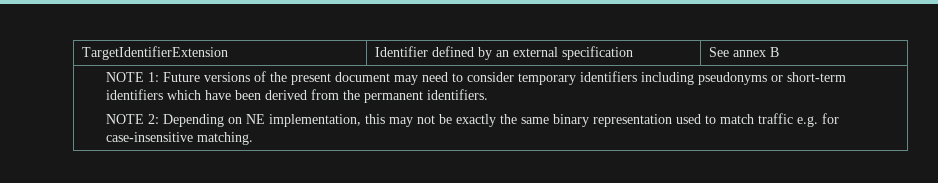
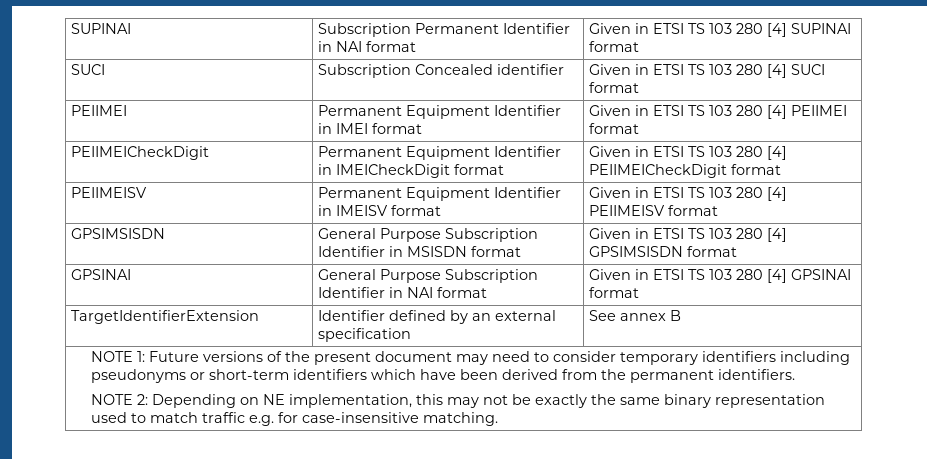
(81, 53) none -> [71,23,132,34] [318,23,571,37] [318,41,417,52] [589,23,852,37] [589,41,640,52] [71,64,106,75] [318,64,565,78] [589,64,826,78] [589,82,640,93] [71,105,128,116] [318,105,562,119] [318,123,423,134] [589,105,848,119] [589,123,640,134] [71,146,210,160] [318,146,562,160] [318,164,505,178] [589,146,788,160] [589,164,782,178] [71,187,148,198] [318,187,562,201] [318,205,442,216] [589,187,788,201] [589,205,719,216] [71,228,166,239] [318,228,539,242] [318,246,522,257] [589,228,788,242] [589,246,738,257] [71,269,132,280] [318,269,539,283] [318,287,488,298] [589,269,852,283] [589,287,640,298] SUPINAI | Subscription Permanent Identifier in NAI format | Given in ETSI TS 103 280 [4] SUPINAI format // SUCI | Subscription Concealed identifier | Given in ETSI TS 103 280 [4] SUCI format // PEIIMEI | Permanent Equipment Identifier in IMEI format | Given in ETSI TS 103 280 [4] PEIIMEI format // PEIIMEICheckDigit | Permanent Equipment Identifier in IMEICheckDigit format | Given in ETSI TS 103 280 [4] PEIIMEICheckDigit format // PEIIMEISV | Permanent Equipment Identifier in IMEISV format | Given in ETSI TS 103 280 [4] PEIIMEISV format // GPSIMSISDN | General Purpose Subscription Identifier in MSISDN format | Given in ETSI TS 103 280 [4] GPSIMSISDN format // GPSINAI | General Purpose Subscription Identifier in NAI format | Given in ETSI TS 103 280 [4] GPSINAI format //

